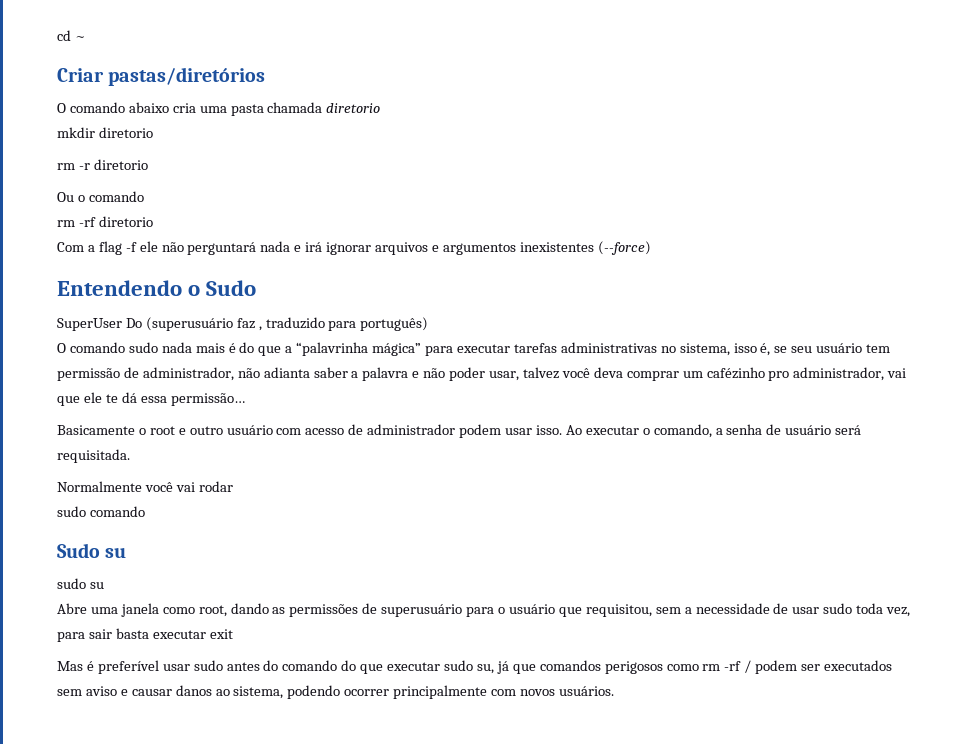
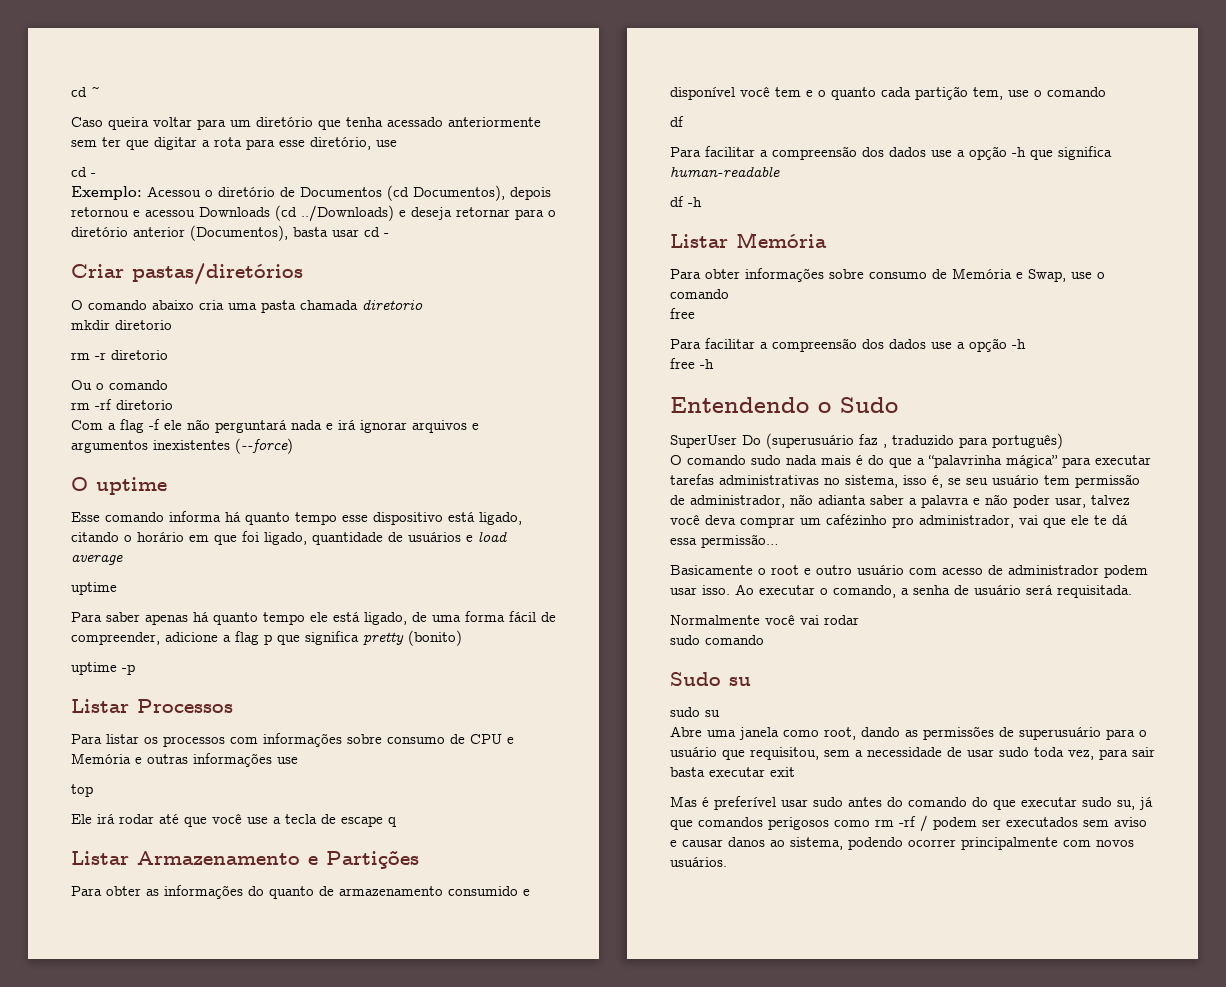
(86, 38) none -> [71,117,541,130] [71,137,397,150] [71,167,96,177] [71,185,551,201] [71,205,556,222] [71,225,389,241] // Caso queira voltar para um diretório que tenha acessado anteriormente sem ter que digitar a rota para esse diretório, use // cd - // Exemplo: Acessou o diretório de Documentos (cd Documentos), depois retornou e acessou Downloads (cd ../Downloads) e deseja retornar para o diretório anterior (Documentos), basta usar cd -
(651, 248) none -> [71,477,167,495] [71,511,522,525] [71,531,507,545] [71,555,123,565] [71,582,117,595] [71,611,556,625] [71,630,462,646] [71,662,135,675] [71,699,233,713] [71,733,514,747] [71,753,298,767] [71,784,93,797] [71,813,397,827] [71,850,419,869] [71,885,530,899] [670,86,1106,100] [670,116,684,127] [670,146,1112,160] [670,166,780,177] [670,196,702,207] [670,232,827,248] [670,268,1105,282] [670,289,729,299] [670,308,695,319] [670,338,1026,352] [670,358,714,369] // O uptime // Esse comando informa há quanto tempo esse dispositivo está ligado, citando o horário em que foi ligado, quantidade de usuários e load average // uptime // Para saber apenas há quanto tempo ele está ligado, de uma forma fácil de compreender, adicione a flag p que significa pretty (bonito) // uptime -p // Listar Processos // Para listar os processos com informações sobre consumo de CPU e Memória e outras informações use // top // Ele irá rodar até que você use a tecla de escape q // Listar Armazenamento e Partições // Para obter as informações do quanto de armazenamento consumido e disponível você tem e o quanto cada partição tem, use o comando // df // Para facilitar a compreensão dos dados use a opção -h que significa human-readable // df -h // Listar Memória // Para obter informações sobre consumo de Memória e Swap, use o comando // free // Para facilitar a compreensão dos dados use a opção -h // free -h

